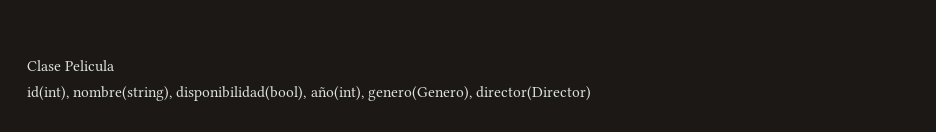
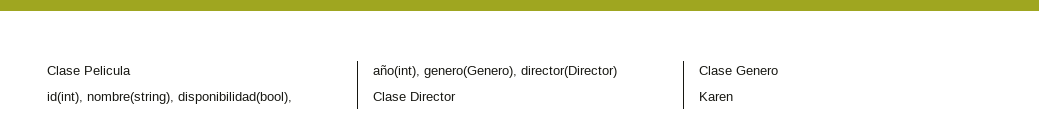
(591, 93) none -> [373,92,456,101] [699,66,778,75] [699,92,733,101] // Clase Director // Clase Genero // Karen

